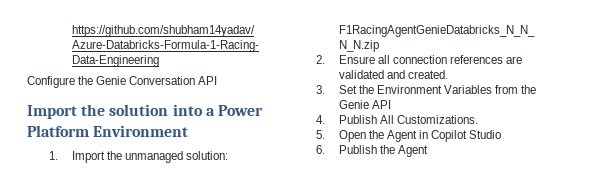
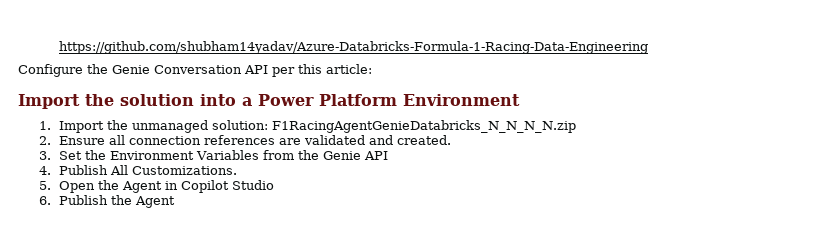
(218, 80) none -> [272,64,372,77] per this article:

